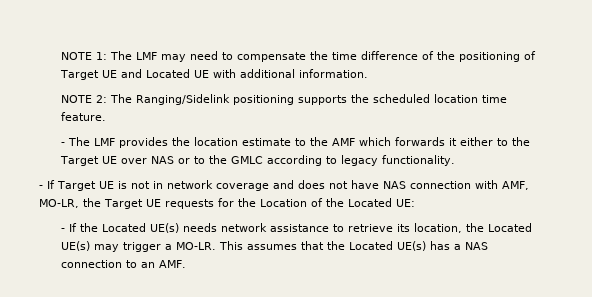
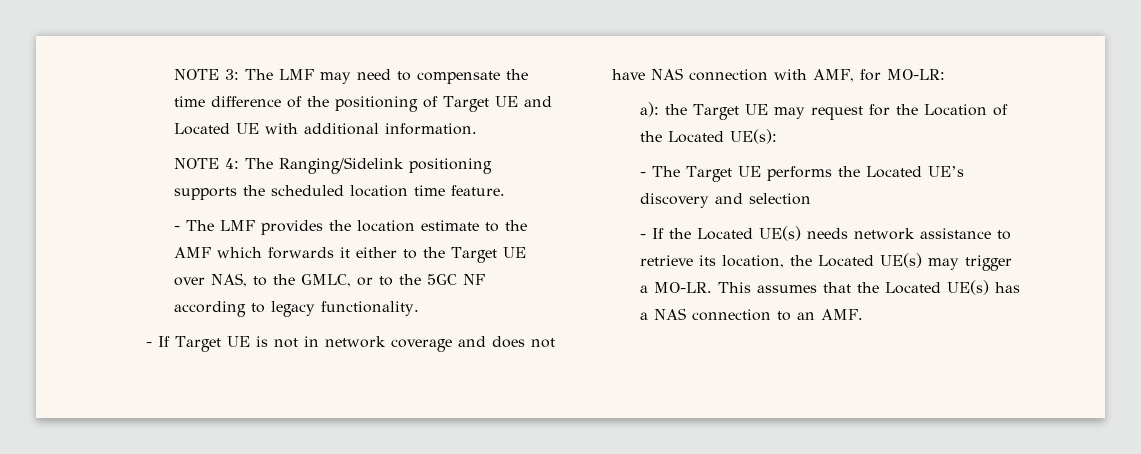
[60,52,107,60] NOTE 1: -> [174,69,240,80] NOTE 3:
[95,95,107,103] 2: -> [225,158,240,169] 4:
[150,156,174,164] NAS -> [211,273,352,287] NAS, to the GMLC,
[230,156,263,164] GMLC -> [427,274,486,285] 5GC NF
[38,198,214,209] MO-LR, the Target UE requests -> [860,69,946,81] [640,102,864,120] for MO-LR: // a): the Target UE may request
[395,199,415,207] UE: -> [730,129,778,144] [640,166,965,182] [640,193,812,208] UE(s): // - The Target UE performs the Located UE’s discovery and selection

